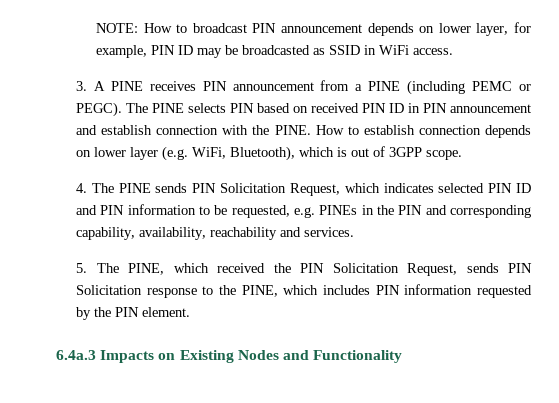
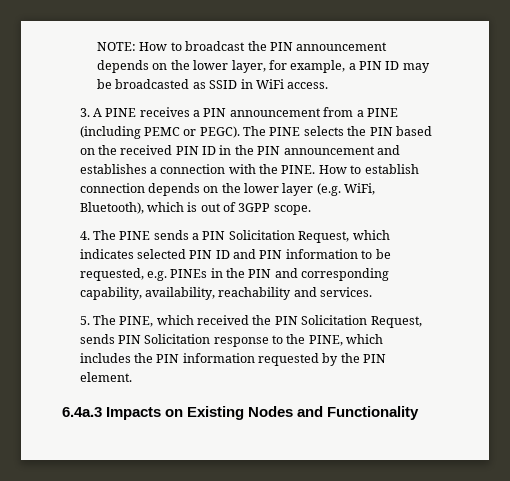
(247, 28) none -> [247,41,267,51] the
(435, 29) none -> [170,60,190,70] the
(147, 51) none -> [348,63,356,70] a
(196, 86) none -> [193,110,201,117] a
(226, 108) none -> [347,126,367,136] the
(308, 109) none -> [97,145,117,155] the
(420, 108) none -> [234,145,254,155] the
[101,125,153,135] establish -> [79,164,157,174] establishes a
(91, 153) none -> [221,183,241,193] the
(188, 188) none -> [192,233,200,240] a
(370, 290) none -> [133,353,153,363] the

